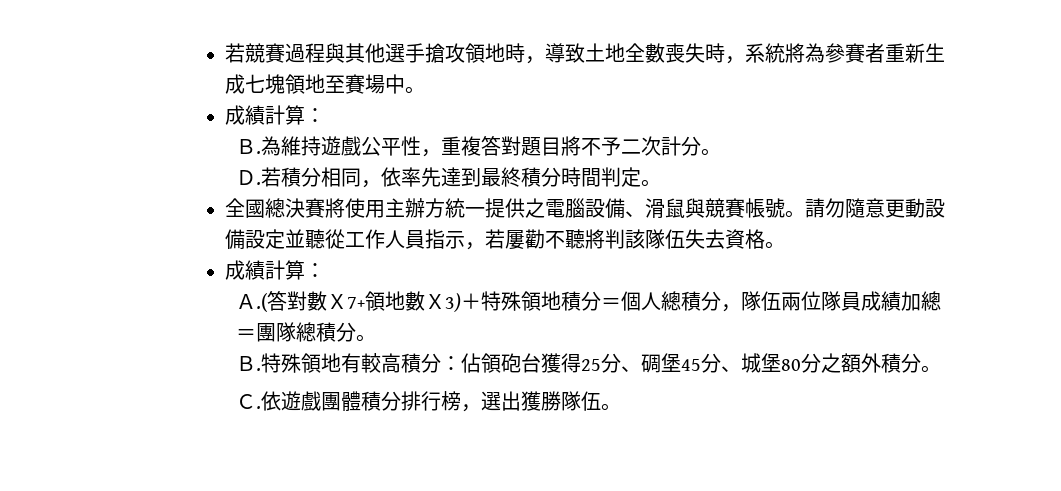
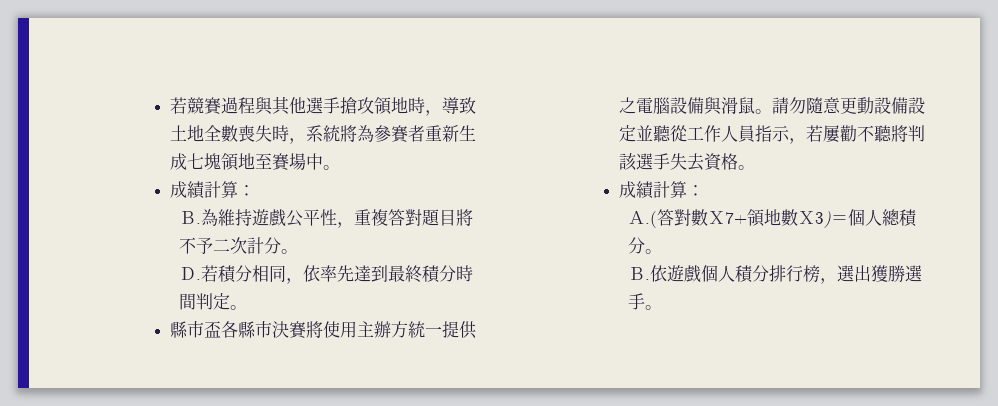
[225,198,286,218] 全國總 -> [169,321,272,338] 縣市盃各縣市
[625,198,786,218] 、滑鼠與競賽帳號 -> [703,97,755,115] 與滑鼠
[645,229,686,249] 隊伍 -> [635,153,670,170] 選手
[461,291,942,312] [236,322,377,342] [236,353,942,373] [236,391,362,411] ＋特殊領地積分＝個人總積分，隊伍兩位隊員成績加總＝團隊總積分。 // Ｂ.特殊領地有較高積分：佔領砲台獲得25分、碉堡45分、城堡80分之額外積分。 // Ｃ.依遊戲團體 -> [831,209,919,227] [628,237,663,254] [628,265,736,283] ＝個人總積分。 // Ｂ.依遊戲個人
[561,391,602,411] 隊伍 -> [905,265,924,282] [628,293,646,310] 選手

